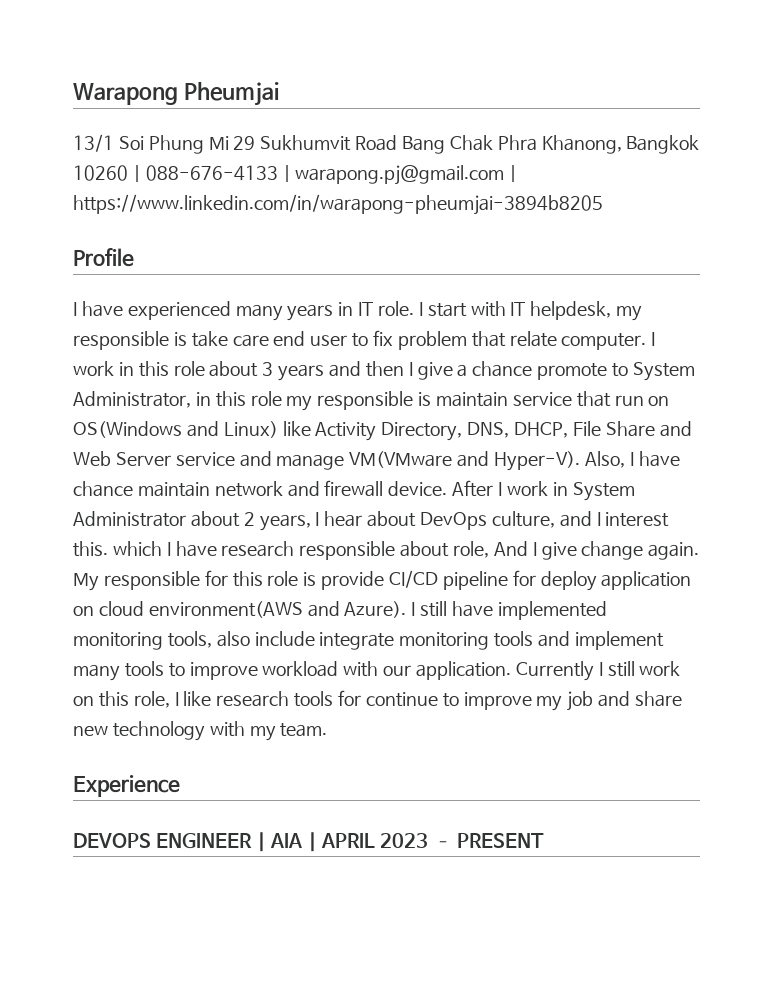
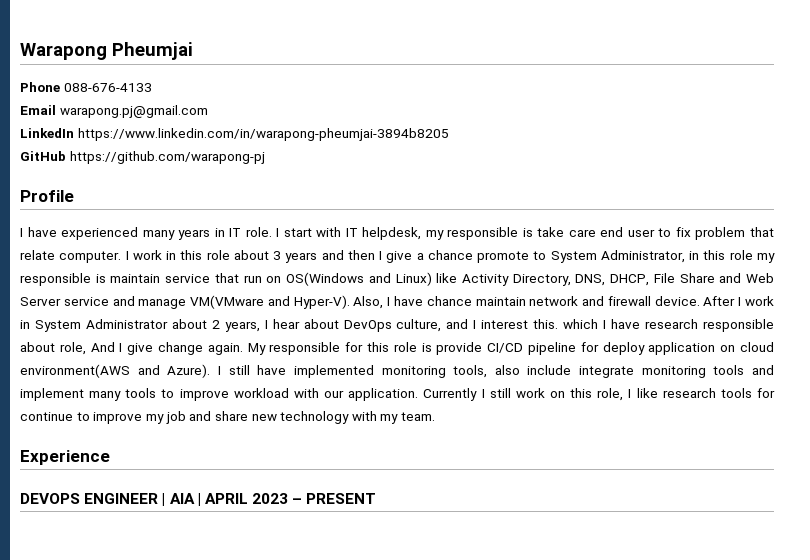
[73,134,700,154] [73,165,141,182] 13/1 Soi Phung Mi 29 Sukhumvit Road Bang Chak Phra Khanong, Bangkok 10260 | -> [20,82,60,92] Phone
[282,165,291,182] | -> [20,105,56,115] // Email
[509,165,518,182] | -> [20,128,74,138] // LinkedIn
(603, 204) none -> [20,151,265,164] // GitHub https://github.com/warapong-pj

